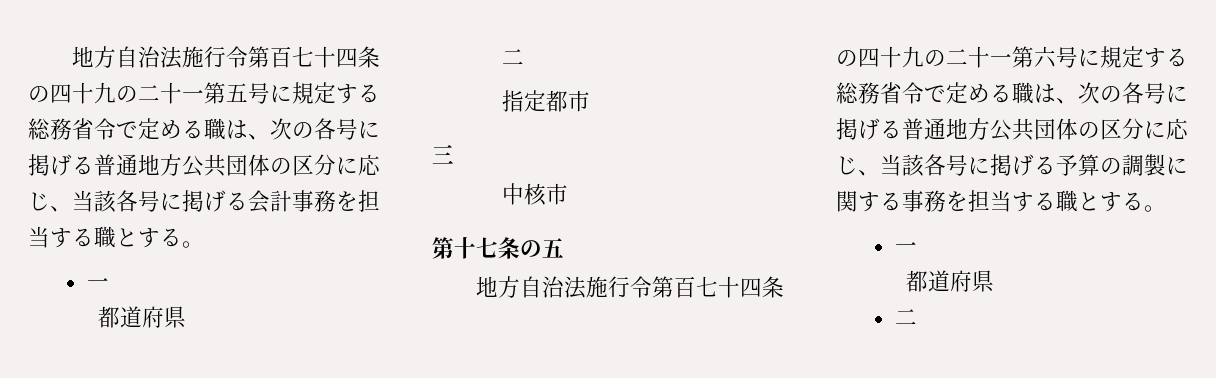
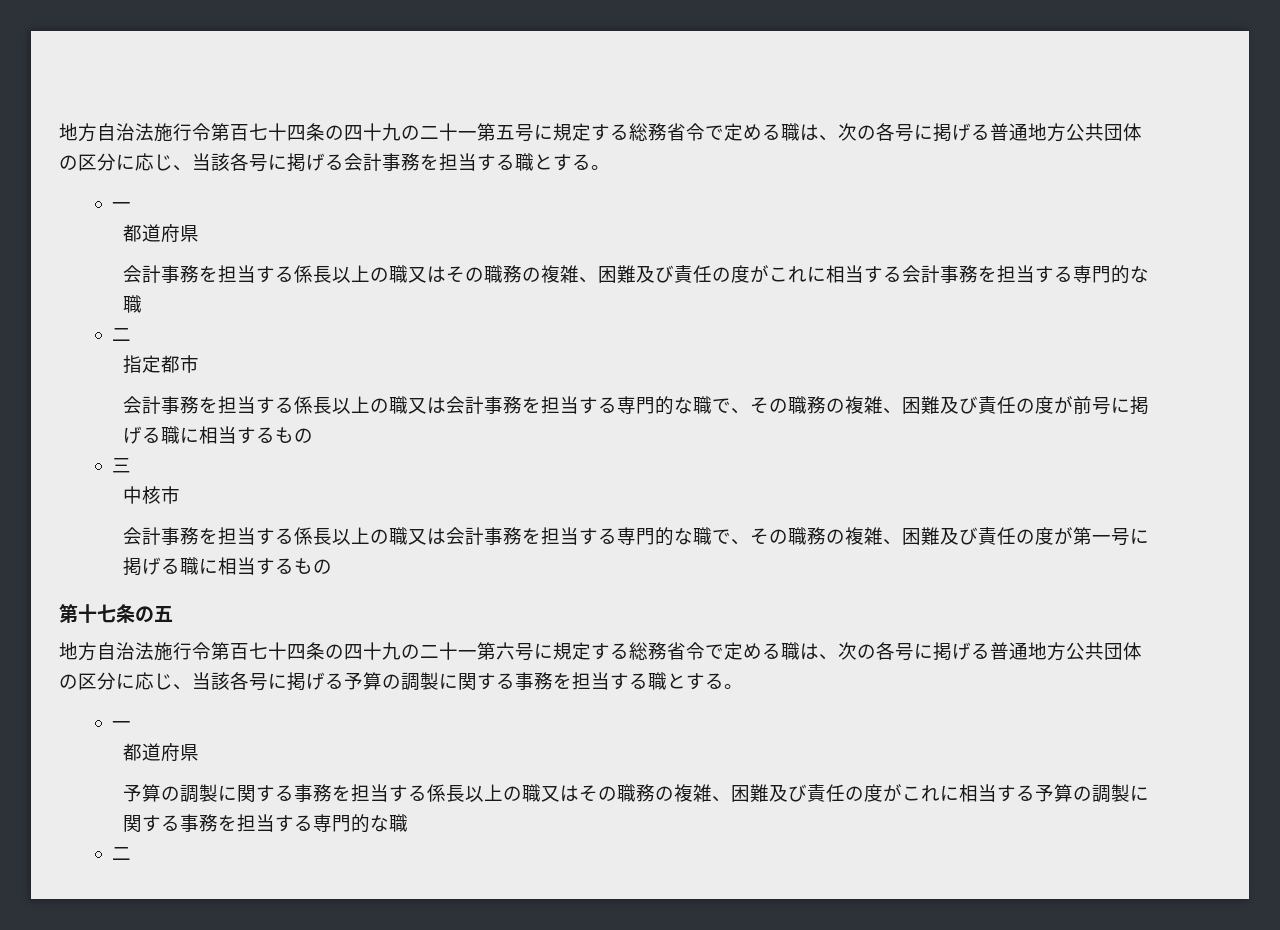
[502,49,525,65] [502,90,591,112] [432,144,454,164] [502,183,569,206] 二 // 指定都市 // 三 // 中核市 -> [123,265,1150,284] [123,295,143,313] [111,328,131,341] [123,355,200,374] [123,396,1150,415] [123,426,314,444] [111,458,131,473] [123,486,181,504] [123,527,1150,546] [123,557,333,576] 会計事務を担当する係長以上の職又はその職務の複雑、困難及び責任の度がこれに相当する会計事務を担当する専門的な職 // 二 // 指定都市 // 会計事務を担当する係長以上の職又は会計事務を担当する専門的な職で、その職務の複雑、困難及び責任の度が前号に掲げる職に相当するもの // 三 // 中核市 // 会計事務を担当する係長以上の職又は会計事務を担当する専門的な職で、その職務の複雑、困難及び責任の度が第一号に掲げる職に相当するもの
(995, 281) none -> [123,784,1150,803] [123,814,409,833] // 予算の調製に関する事務を担当する係長以上の職又はその職務の複雑、困難及び責任の度がこれに相当する予算の調製に関する事務を担当する専門的な職

